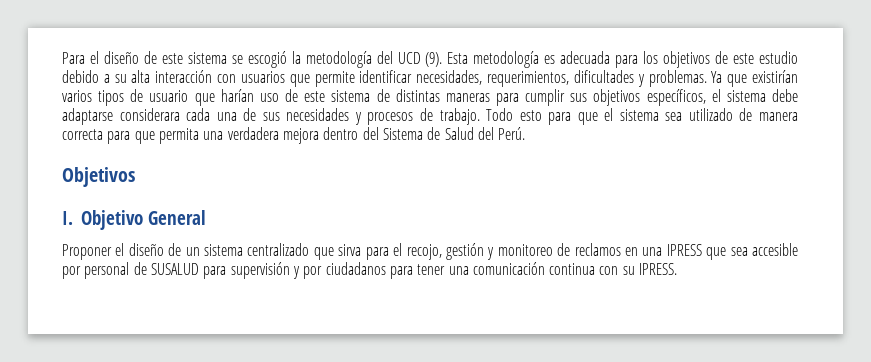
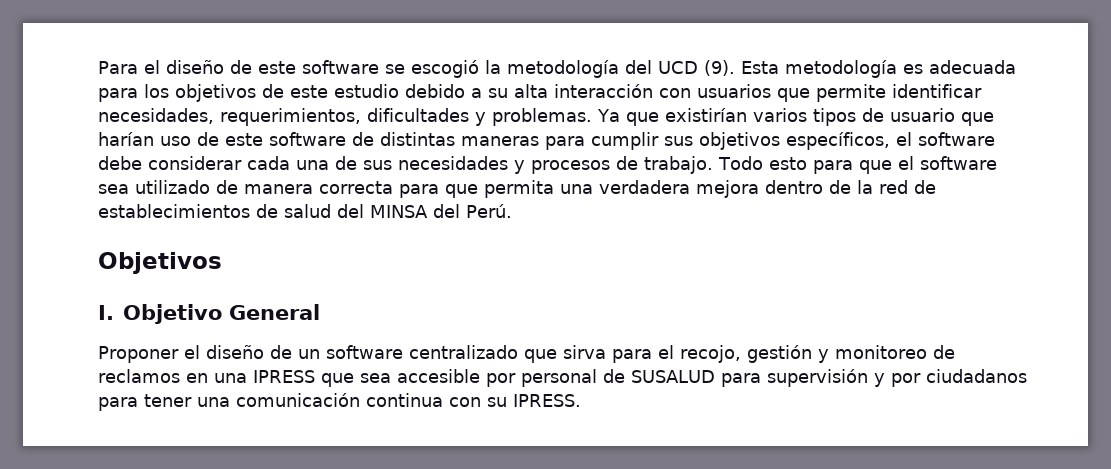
[187,52,227,64] sistema -> [301,60,379,74] software
[331,90,371,102] sistema -> [269,132,346,146] software
[726,89,798,102] [62,108,180,125] sistema debe adaptarse considerara -> [918,132,995,146] [98,156,242,170] software debe considerar
[619,109,659,121] sistema -> [919,156,997,170] software
[362,127,474,140] del Sistema de Salud -> [829,180,936,194] [98,204,428,218] de la red de establecimientos de salud del MINSA
[204,244,244,256] sistema -> [326,345,403,359] software

